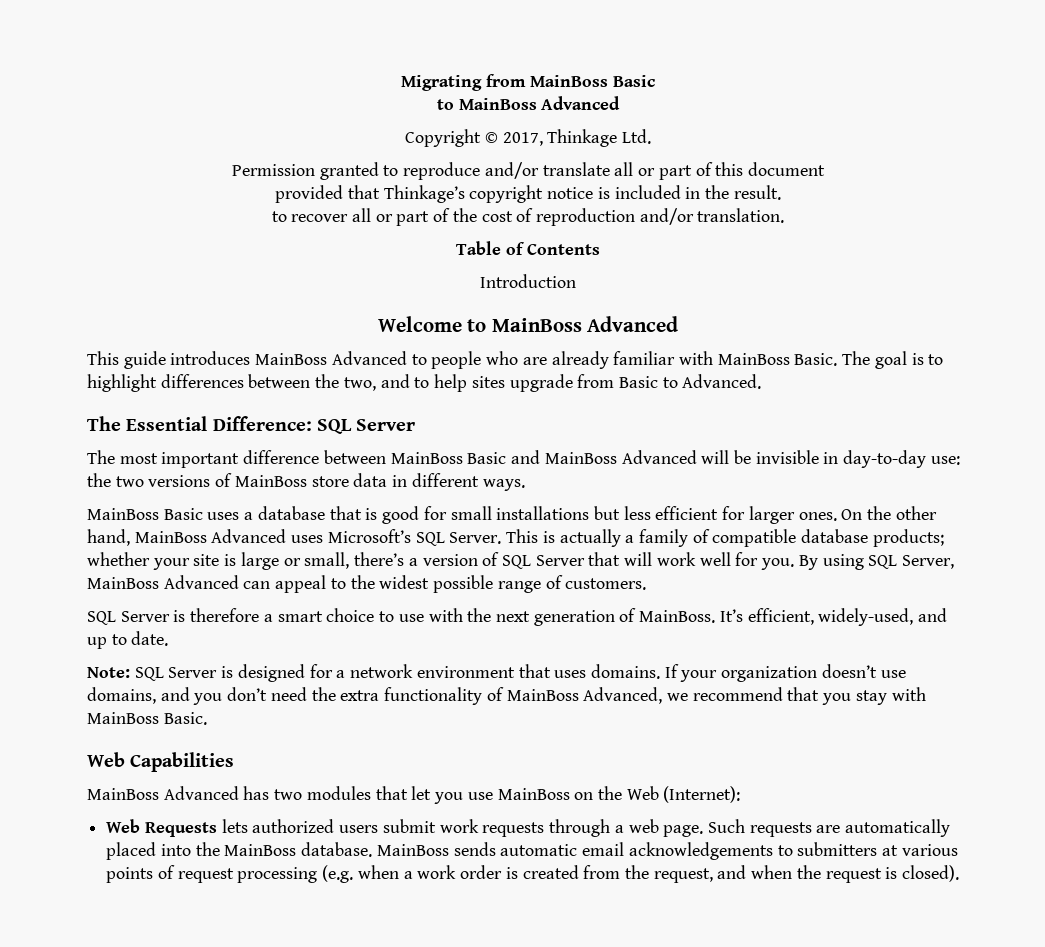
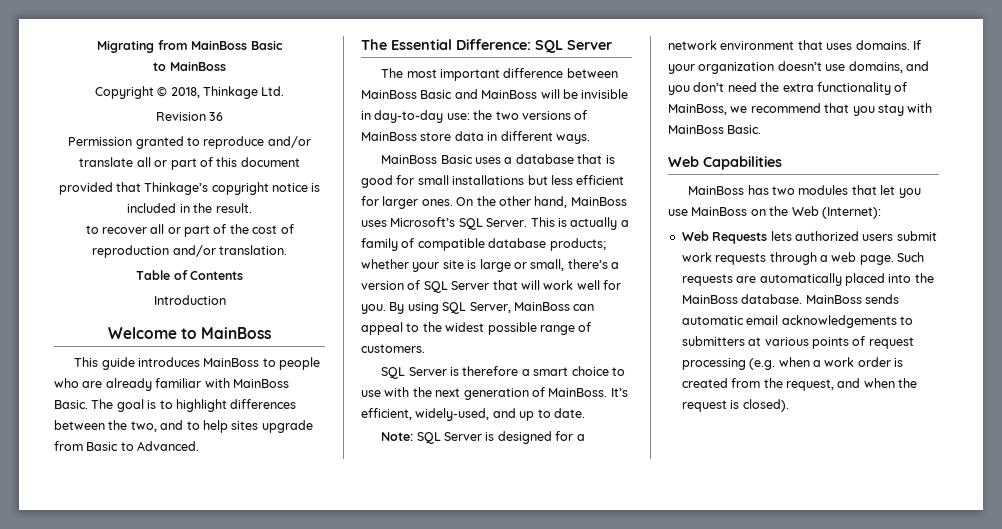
[541,96,621,110] Advanced -> (226, 66) none
[502,132,543,146] 2017, -> [170,87,200,98] 2018,
(651, 136) none -> [155,112,224,121] // Revision 36
[587,316,679,332] Advanced -> (272, 333) none
[331,351,407,365] Advanced -> (260, 362) none
[621,450,697,464] Advanced -> (538, 94) none
[211,529,287,543] Advanced -> (627, 201) none
[163,575,239,589] Advanced -> (570, 306) none
[506,687,663,704] MainBoss Advanced, -> [668,104,727,115] MainBoss,
[163,786,239,800] Advanced -> (745, 190) none

